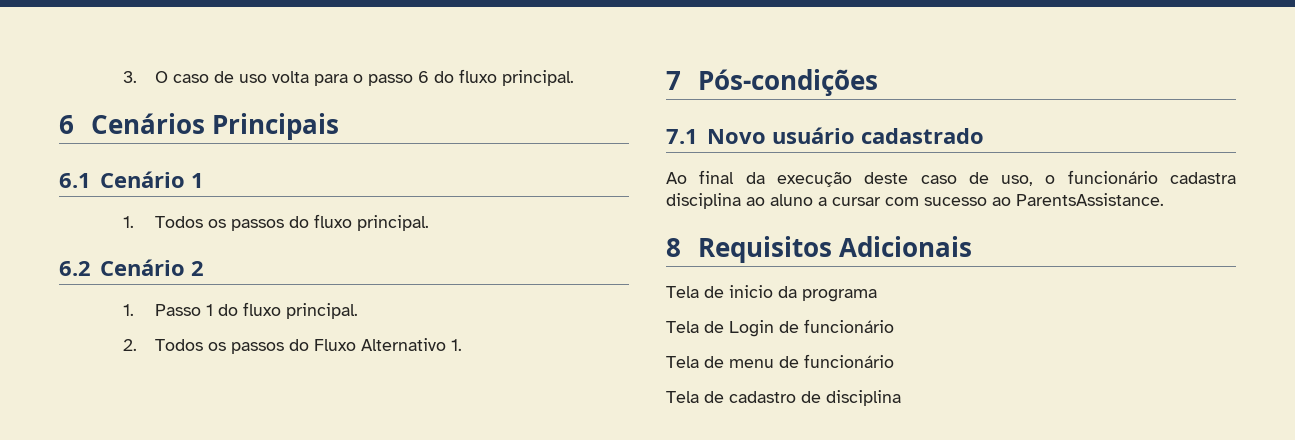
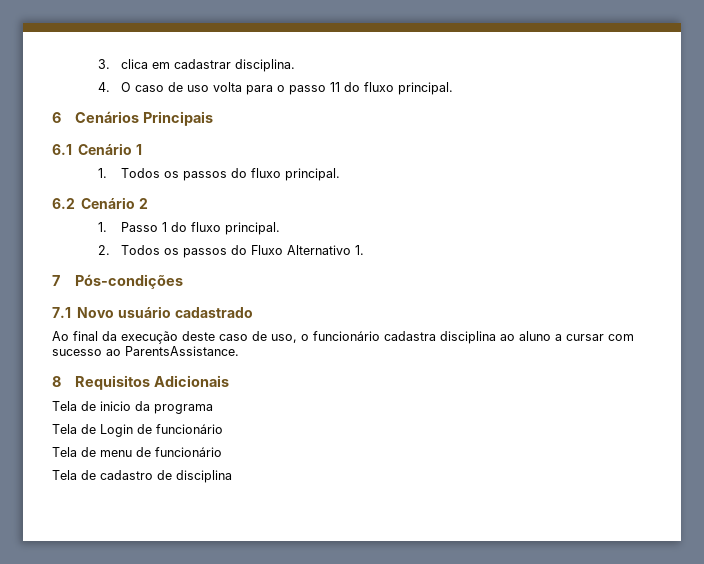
(137, 77) none -> [121,59,296,72] [98,82,111,92] clica em cadastrar disciplina. // 4.
[417,71,429,83] 6 -> [330,82,341,92] 11

